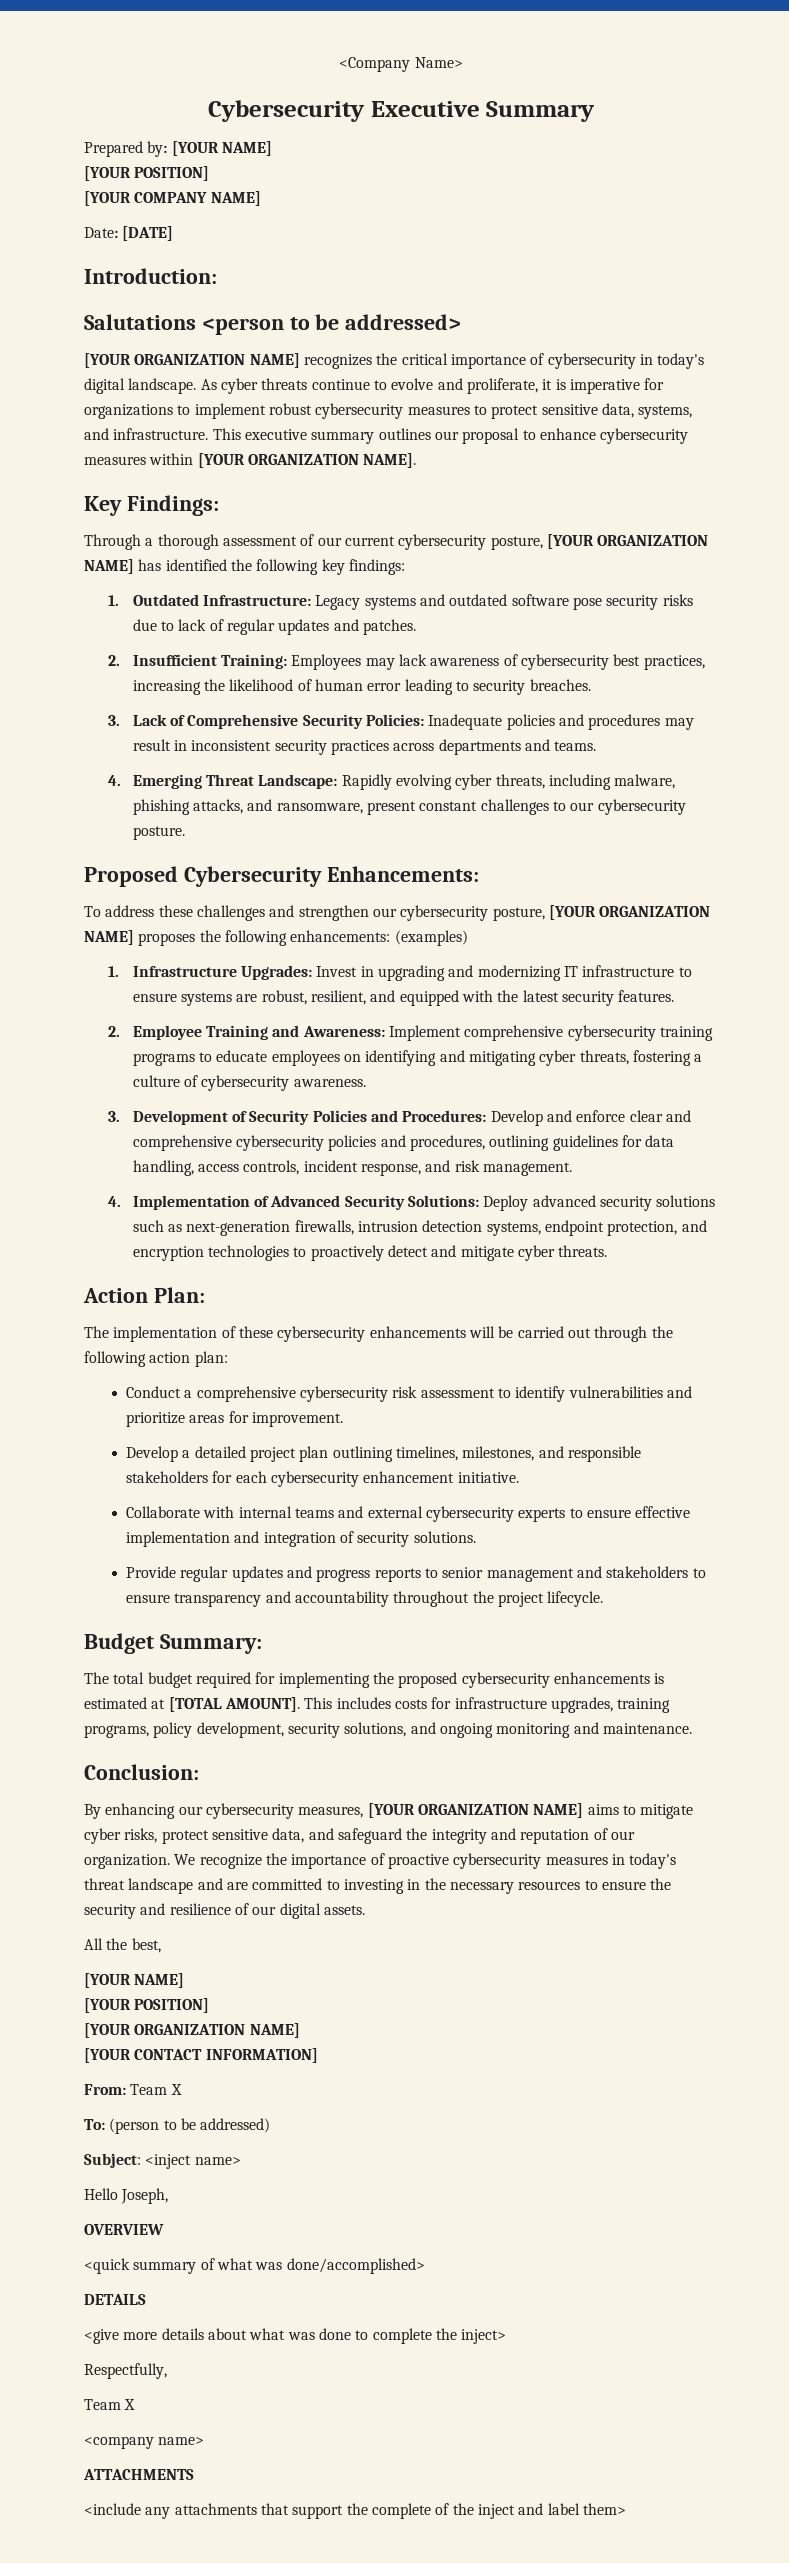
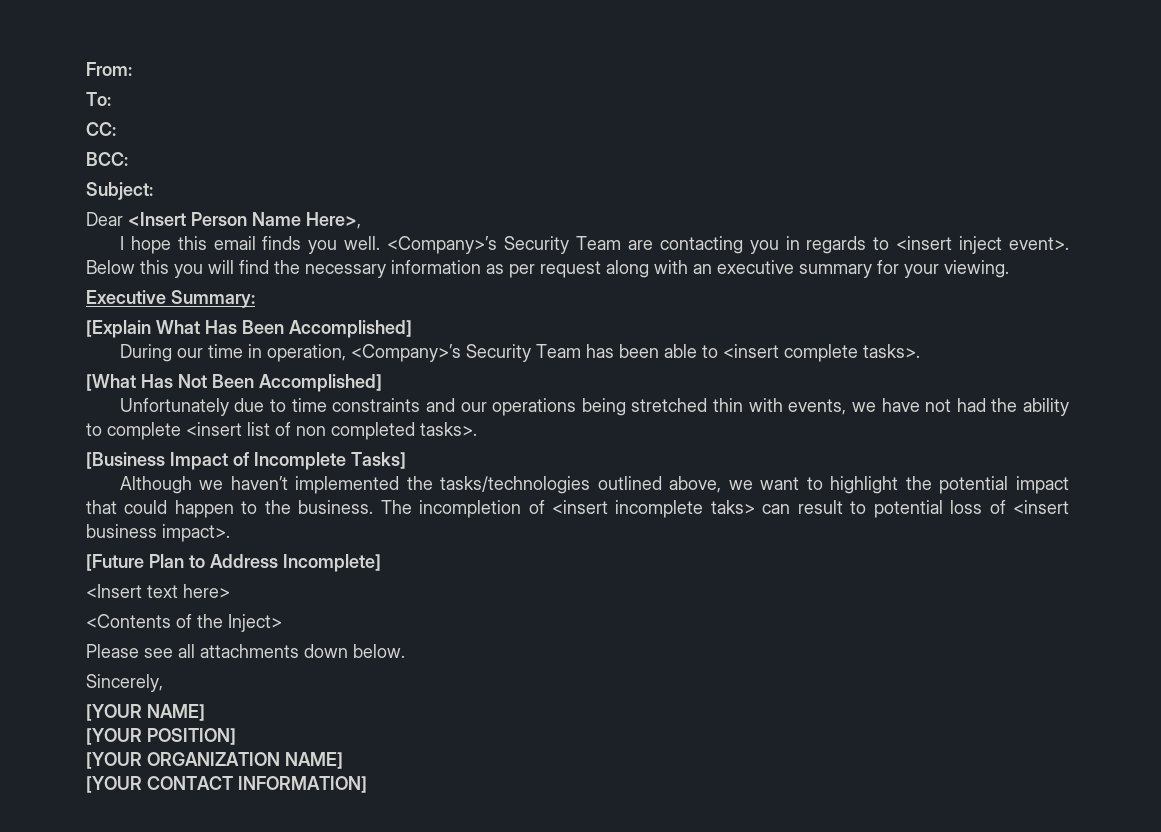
[339,57,463,72] [207,100,596,122] [84,141,272,157] [84,166,210,181] [84,191,261,206] [84,226,174,241] [84,268,217,284] [84,314,462,335] [84,353,705,369] [84,378,665,394] [84,403,693,419] [84,428,689,444] [84,453,417,468] [84,495,219,516] [84,534,709,550] [84,559,405,575] [108,594,693,610] [132,619,417,635] [108,654,705,670] [132,679,591,695] [108,714,694,730] [132,739,597,755] [108,774,676,790] [132,799,686,815] [132,826,185,840] [84,866,479,887] [84,905,711,921] [84,930,468,946] [108,965,692,981] [132,990,675,1006] [108,1025,714,1041] [132,1050,703,1066] [132,1075,366,1091] [108,1110,691,1126] [132,1135,675,1151] [132,1160,573,1176] [108,1195,716,1211] [132,1220,707,1236] [132,1245,608,1261] [83,1287,205,1303] [84,1326,673,1342] [84,1351,228,1367] [125,1386,692,1402] [125,1411,343,1427] [125,1446,641,1462] [125,1471,519,1487] [125,1506,691,1522] [125,1531,476,1547] [125,1566,706,1582] [125,1591,604,1607] [84,1633,262,1654] [84,1672,665,1688] [84,1697,671,1713] [84,1722,692,1738] [84,1764,199,1780] [84,1803,694,1819] [84,1828,635,1844] [84,1853,677,1869] [84,1878,672,1894] [84,1903,365,1919] [84,1938,161,1953] <Company Name> // Cybersecurity Executive Summary // Prepared by: [YOUR NAME] // [YOUR POSITION] // [YOUR COMPANY NAME] // Date: [DATE] // Introduction: // Salutations <person to be addressed> // [YOUR ORGANIZATION NAME] recognizes the critical importance of cybersecurity in today's digital landscape. As cyber threats continue to evolve and proliferate, it is imperative for organizations to implement robust cybersecurity measures to protect sensitive data, systems, and infrastructure. This executive summary outlines our proposal to enhance cybersecurity measures within [YOUR ORGANIZATION NAME]. // Key Findings: // Through a thorough assessment of our current cybersecurity posture, [YOUR ORGANIZATION NAME] has identified the following key findings: // 1. Outdated Infrastructure: Legacy systems and outdated software pose security risks due to lack of regular updates and patches. // 2. Insufficient Training: Employees may lack awareness of cybersecurity best practices, increasing the likelihood of human error leading to security breaches. // 3. Lack of Comprehensive Security Policies: Inadequate policies and procedures may result in inconsistent security practices across departments and teams. // 4. Emerging Threat Landscape: Rapidly evolving cyber threats, including malware, phishing attacks, and ransomware, present constant challenges to our cybersecurity posture. // Proposed Cybersecurity Enhancements: // To address these challenges and strengthen our cybersecurity posture, [YOUR ORGANIZATION NAME] proposes the following enhancements: (examples) // 1. Infrastructure Upgrades: Invest in upgrading and modernizing IT infrastructure to ensure systems are robust, resilient, and equipped with the latest security features. // 2. Employee Training and Awareness: Implement comprehensive cybersecurity training programs to educate employees on identifying and mitigating cyber threats, fostering a culture of cybersecurity awareness. // 3. Development of Security Policies and Procedures: Develop and enforce clear and comprehensive cybersecurity policies and procedures, outlining guidelines for data handling, access controls, incident response, and risk management. // 4. Implementation of Advanced Security Solutions: Deploy advanced security solutions such as next-generation firewalls, intrusion detection systems, endpoint protection, and encryption technologies to proactively detect and mitigate cyber threats. // Action Plan: // The implementation of these cybersecurity enhancements will be carried out through the following action plan: // Conduct a comprehensive cybersecurity risk assessment to identify vulnerabilities and prioritize areas for improvement. // Develop a detailed project plan outlining timelines, milestones, and responsible stakeholders for each cybersecurity enhancement initiative. // Collaborate with internal teams and external cybersecurity experts to ensure effective implementation and integration of security solutions. // Provide regular updates and progress reports to senior management and stakeholders to ensure transparency and accountability throughout the project lifecycle. // Budget Summary: // The total budget required for implementing the proposed cybersecurity enhancements is estimated at [TOTAL AMOUNT]. This includes costs for infrastructure upgrades, training programs, policy development, security solutions, and ongoing monitoring and maintenance. // Conclusion: // By enhancing our cybersecurity measures, [YOUR ORGANIZATION NAME] aims to mitigate cyber risks, protect sensitive data, and safeguard the integrity and reputation of our organization. We recognize the importance of proactive cybersecurity measures in today's threat landscape and are committed to investing in the necessary resources to ensure the security and resilience of our digital assets. // All the best, -> [86,62,132,76] [86,92,111,106] [86,122,116,136] [86,152,128,166] [86,182,153,200] [86,212,361,229] [119,236,1069,254] [86,260,1009,278] [86,290,255,308] [86,320,412,338] [119,344,920,362] [86,374,382,392] [119,398,1070,416] [86,422,477,440] [86,452,406,470] [119,476,1070,494] [86,500,1070,518] [86,524,230,542] [86,554,381,572] [86,584,230,598] [86,614,282,632] [86,644,405,658] [86,674,163,692] From: // To: // CC: // BCC: // Subject: // Dear <Insert Person Name Here>, // I hope this email finds you well. <Company>’s Security Team are contacting you in regards to <insert inject event>. Below this you will find the necessary information as per request along with an executive summary for your viewing. // Executive Summary: // [Explain What Has Been Accomplished] // During our time in operation, <Company>’s Security Team has been able to <insert complete tasks>. // [What Has Not Been Accomplished] // Unfortunately due to time constraints and our operations being stretched thin with events, we have not had the ability to complete <insert list of non completed tasks>. // [Business Impact of Incomplete Tasks] // Although we haven’t implemented the tasks/technologies outlined above, we want to highlight the potential impact that could happen to the business. The incompletion of <insert incomplete taks> can result to potential loss of <insert business impact>. // [Future Plan to Address Incomplete] // <Insert text here> // <Contents of the Inject> // Please see all attachments down below. // Sincerely,
[84,2084,182,2095] [84,2118,271,2134] [84,2153,241,2169] [84,2188,169,2204] [84,2224,164,2235] [84,2258,425,2274] [84,2294,146,2305] [84,2328,507,2344] [84,2363,167,2379] [84,2399,136,2410] [84,2436,205,2449] [83,2469,194,2480] [84,2503,626,2519] // From: Team X // To: (person to be addressed) // Subject: <inject name> // Hello Joseph, // OVERVIEW // <quick summary of what was done/accomplished> // DETAILS // <give more details about what was done to complete the inject> // Respectfully, // Team X // <company name> // ATTACHMENTS // <include any attachments that support the complete of the inject and label them> -> (367, 784) none

